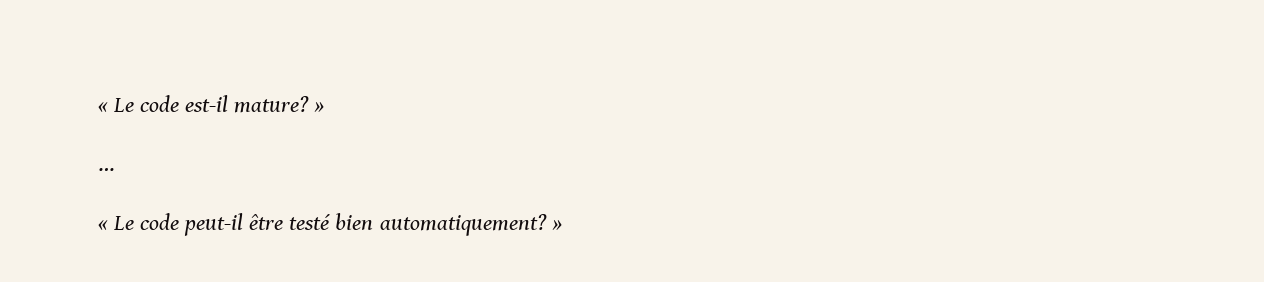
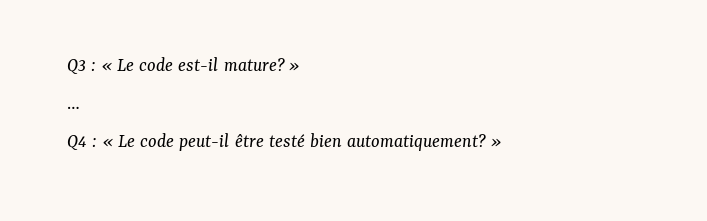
(98, 107) none -> [67,59,97,74] Q3 :
(115, 169) none -> [67,135,98,150] Q4 :

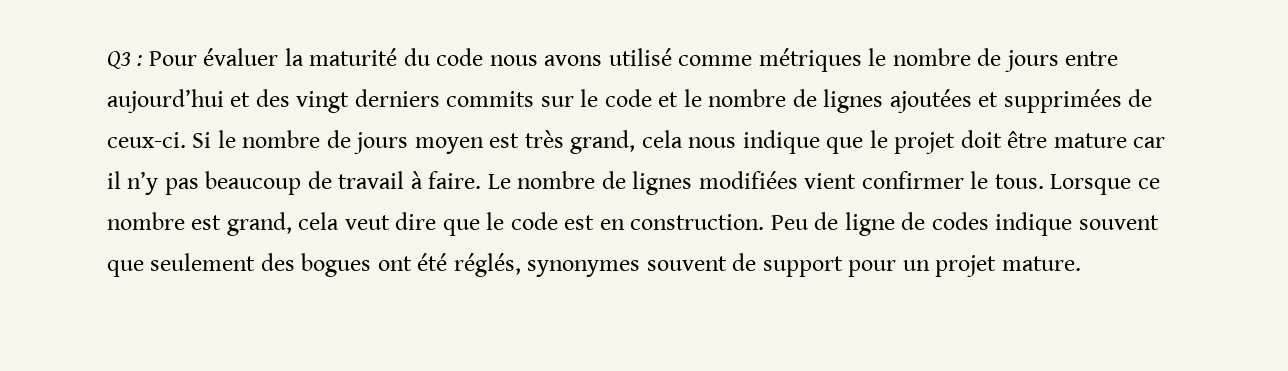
[101,57,299,71] [67,106,80,109] [67,133,501,151] « Le code est-il mature? » // … // Q4 : « Le code peut-il être testé bien automatiquement? » -> [148,48,1119,72] [107,89,1153,113] [107,130,1166,154] [107,171,1160,195] [107,212,1159,236] [107,253,1081,277] Pour évaluer la maturité du code nous avons utilisé comme métriques le nombre de jours entre aujourd’hui et des vingt derniers commits sur le code et le nombre de lignes ajoutées et supprimées de ceux-ci. Si le nombre de jours moyen est très grand, cela nous indique que le projet doit être mature car il n’y pas beaucoup de travail à faire. Le nombre de lignes modifiées vient confirmer le tous. Lorsque ce nombre est grand, cela veut dire que le code est en construction. Peu de ligne de codes indique souvent que seulement des bogues ont été réglés, synonymes souvent de support pour un projet mature.

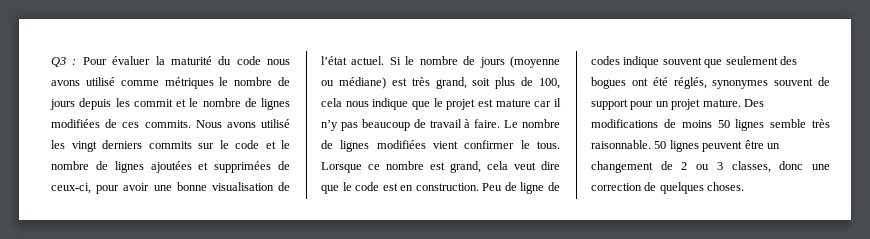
[1065,51,1119,66] [107,89,290,113] entre aujourd’hui et des -> [79,98,290,110] [51,119,290,128] [51,140,65,149] depuis les commit et le nombre de lignes modifiées de ces commits. Nous avons utilisé les
[107,132,186,148] ceux-ci. -> [51,182,290,194] [321,56,385,65] ceux-ci, pour avoir une bonne visualisation de l’état actuel.
[414,130,636,154] moyen est très grand, -> [510,56,560,68] [321,77,560,89] (moyenne ou médiane) est très grand, soit plus de 100,
[960,130,1048,148] doit être -> [478,99,493,107] est
(1081, 263) none -> [743,99,764,107] [591,119,830,131] [591,140,780,152] [591,161,830,173] [591,182,745,194] Des modifications de moins 50 lignes semble très raisonnable. 50 lignes peuvent être un changement de 2 ou 3 classes, donc une correction de quelques choses.

